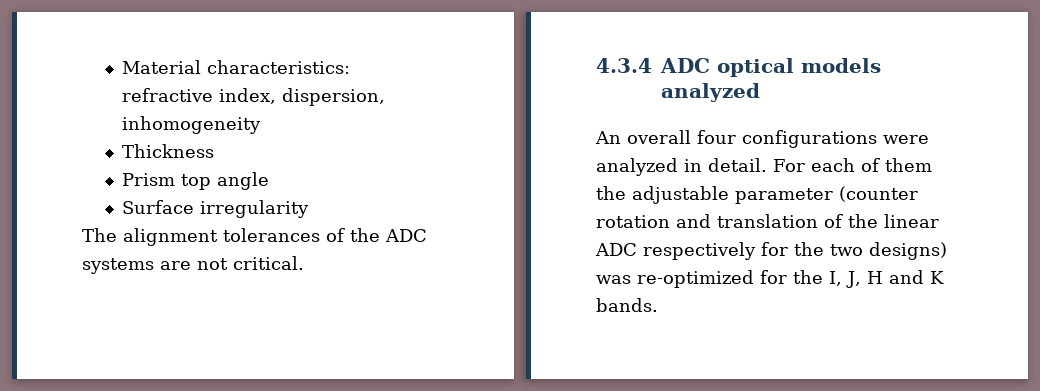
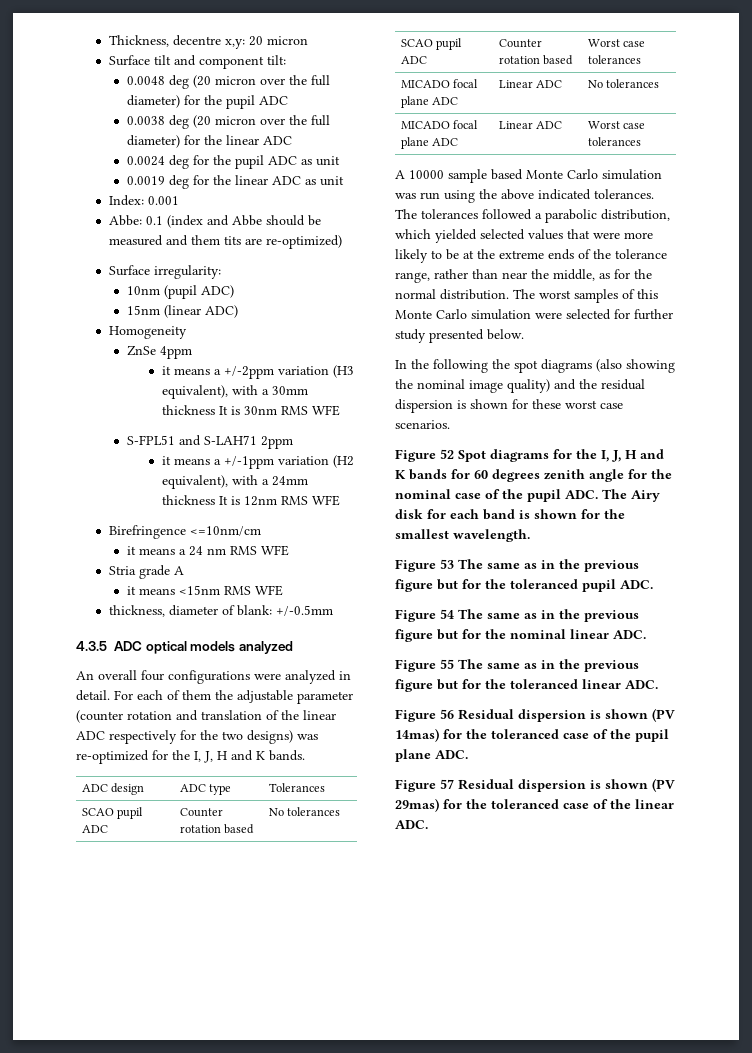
[122,60,351,74] [122,88,386,106] [122,116,262,134] [122,144,215,158] [122,172,270,190] [122,200,310,218] [82,228,427,246] [82,256,304,274] [596,58,652,73] Material characteristics: refractive index, dispersion, inhomogeneity // Thickness // Prism top angle // Surface irregularity // The alignment tolerances of the ADC systems are not critical. // 4.3.4 -> [108,35,308,49] [108,55,286,69] [126,75,330,89] [126,95,288,109] [126,115,330,129] [126,135,292,148] [126,155,340,169] [126,175,344,189] [108,195,179,206] [108,215,321,228] [108,235,342,249] [108,265,221,279] [126,285,234,299] [126,305,238,318] [108,326,187,339] [126,345,192,359] [161,365,354,379] [161,385,308,399] [161,405,340,416] [126,435,293,449] [161,455,354,469] [161,475,308,489] [161,495,340,506] [108,525,261,539] [126,545,289,556] [108,565,184,579] [126,585,283,596] [108,605,333,617] [76,641,107,651] Thickness, decentre x,y: 20 micron // Surface tilt and component tilt: // 0.0048 deg (20 micron over the full diameter) for the pupil ADC // 0.0038 deg (20 micron over the full diameter) for the linear ADC // 0.0024 deg for the pupil ADC as unit // 0.0019 deg for the linear ADC as unit // Index: 0.001 // Abbe: 0.1 (index and Abbe should be measured and them tits are re-optimized) // Surface irregularity: // 10nm (pupil ADC) // 15nm (linear ADC) // Homogeneity // ZnSe 4ppm // it means a +/-2ppm variation (H3 equivalent), with a 30mm thickness It is 30nm RMS WFE // S-FPL51 and S-LAH71 2ppm // it means a +/-1ppm variation (H2 equivalent), with a 24mm thickness It is 12nm RMS WFE // Birefringence <=10nm/cm // it means a 24 nm RMS WFE // Stria grade A // it means <15nm RMS WFE // thickness, diameter of blank: +/-0.5mm // 4.3.5
(658, 305) none -> [81,783,145,795] [179,784,232,795] [268,783,325,792] [81,807,144,819] [81,825,108,833] [179,808,223,817] [179,824,255,834] [268,807,341,816] [400,38,463,50] [400,56,427,64] [498,39,542,48] [498,55,574,65] [587,39,646,47] [587,55,641,64] [400,79,479,88] [400,96,459,108] [498,80,563,88] [587,79,660,88] [400,120,479,129] [400,137,459,149] [498,121,563,129] [587,121,646,129] [587,137,641,146] [395,169,662,183] [395,189,654,203] [395,209,670,223] [395,229,653,243] [395,249,667,263] [395,269,652,283] [395,289,658,303] [395,309,673,320] [395,329,524,343] [395,359,675,373] [395,379,645,393] [395,399,623,413] [395,420,450,429] [395,449,664,462] [395,469,672,482] [395,489,660,502] [395,509,625,520] [395,529,530,542] [395,559,639,572] [395,579,653,592] [395,609,639,622] [395,629,646,642] [395,659,639,672] [395,679,658,692] [395,708,675,722] [395,728,669,742] [395,749,468,762] [395,778,675,792] [395,798,674,812] [395,820,428,829] // ADC design | ADC type | Tolerances // SCAO pupil ADC | Counter rotation based | No tolerances // SCAO pupil ADC | Counter rotation based | Worst case tolerances // MICADO focal plane ADC | Linear ADC | No tolerances // MICADO focal plane ADC | Linear ADC | Worst case tolerances // A 10000 sample based Monte Carlo simulation was run using the above indicated tolerances. The tolerances followed a parabolic distribution, which yielded selected values that were more likely to be at the extreme ends of the tolerance range, rather than near the middle, as for the normal distribution. The worst samples of this Monte Carlo simulation were selected for further study presented below. // In the following the spot diagrams (also showing the nominal image quality) and the residual dispersion is shown for these worst case scenarios. // Figure 52 Spot diagrams for the I, J, H and K bands for 60 degrees zenith angle for the nominal case of the pupil ADC. The Airy disk for each band is shown for the smallest wavelength. // Figure 53 The same as in the previous figure but for the toleranced pupil ADC. // Figure 54 The same as in the previous figure but for the nominal linear ADC. // Figure 55 The same as in the previous figure but for the toleranced linear ADC. // Figure 56 Residual dispersion is shown (PV 14mas) for the toleranced case of the pupil plane ADC. // Figure 57 Residual dispersion is shown (PV 29mas) for the toleranced case of the linear ADC.

